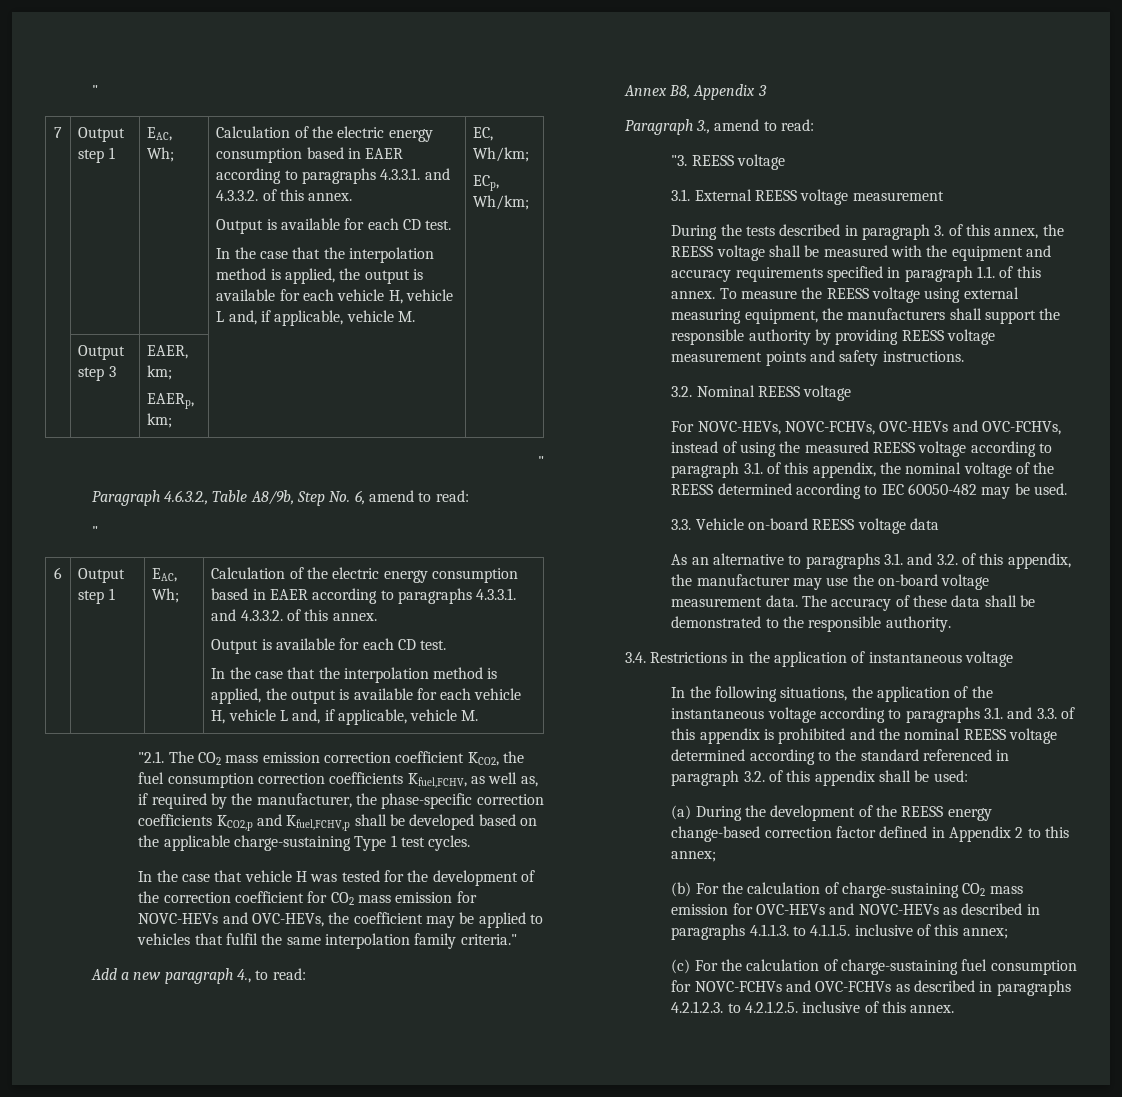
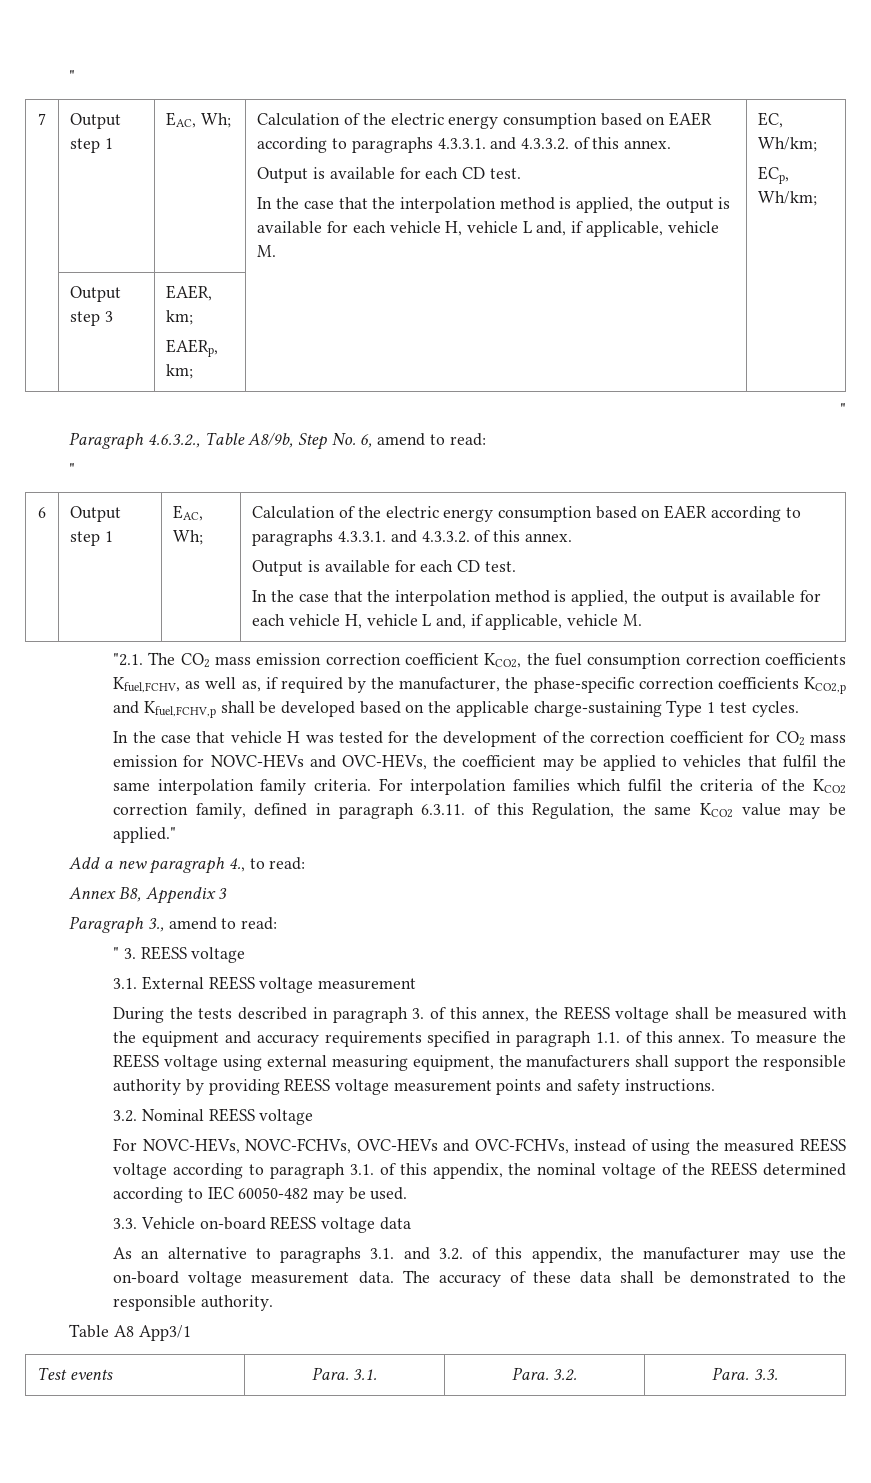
[347,148,361,159] in -> [646,116,666,125] on
[252,589,266,600] in -> [641,509,661,518] on
[460,934,517,945] criteria." -> [313,778,847,795] [113,803,846,819] [113,827,177,843] criteria. For interpolation families which fulfil the criteria of the KCO2 correction family, defined in paragraph 6.3.11. of this Regulation, the same KCO2 value may be applied."
[671,155,688,166] "3. -> [113,947,136,959] " 3.
[624,651,1013,667] [671,686,993,702] [671,707,1075,723] [671,728,1057,744] [671,749,1010,765] [671,770,968,786] [671,805,992,821] [671,826,1069,842] [671,851,717,862] [671,882,1023,898] [671,903,1040,915] [671,924,1008,940] [671,959,1077,975] [671,980,1071,996] [671,1001,955,1013] 3.4. Restrictions in the application of instantaneous voltage // In the following situations, the application of the instantaneous voltage according to paragraphs 3.1. and 3.3. of this appendix is prohibited and the nominal REESS voltage determined according to the standard referenced in paragraph 3.2. of this appendix shall be used: // (a) During the development of the REESS energy change-based correction factor defined in Appendix 2 to this annex; // (b) For the calculation of charge-sustaining CO2 mass emission for OVC-HEVs and NOVC-HEVs as described in paragraphs 4.1.1.3. to 4.1.1.5. inclusive of this annex; // (c) For the calculation of charge-sustaining fuel consumption for NOVC-FCHVs and OVC-FCHVs as described in paragraphs 4.2.1.2.3. to 4.2.1.2.5. inclusive of this annex. -> [69,1324,191,1341] [37,1367,114,1380] [311,1367,378,1380] [511,1367,578,1381] [712,1367,778,1380] Table A8 App3/1 // Test events | Para. 3.1. | Para. 3.2. | Para. 3.3.

